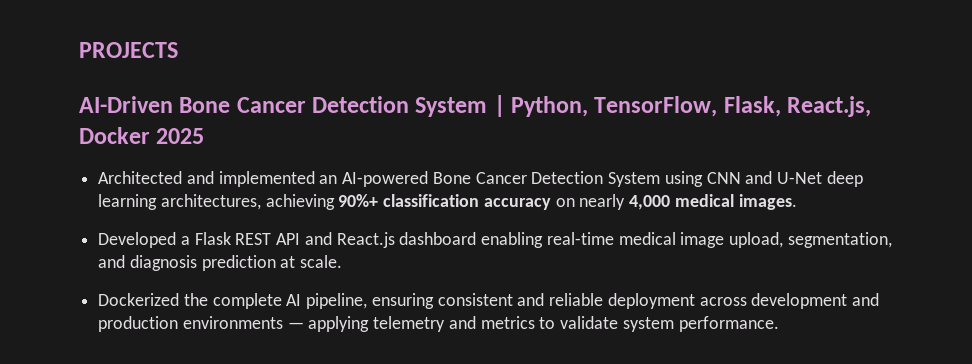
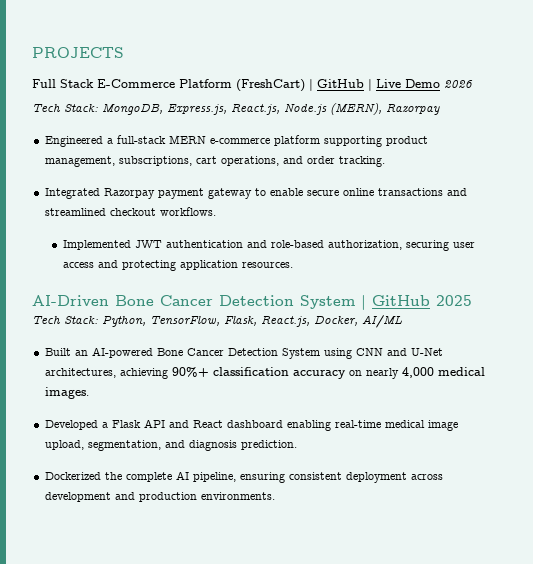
(178, 50) none -> [32,79,473,92] [32,103,440,115] [44,135,428,147] [44,156,385,167] [44,188,467,199] [44,207,216,216] [62,240,475,251] [62,260,293,271] // Full Stack E-Commerce Platform (FreshCart) | GitHub | Live Demo 2026 // Tech Stack: MongoDB, Express.js, React.js, Node.js (MERN), Razorpay // Engineered a full-stack MERN e-commerce platform supporting product management, subscriptions, cart operations, and order tracking. // Integrated Razorpay payment gateway to enable secure online transactions and streamlined checkout workflows. // Implemented JWT authentication and role-based authorization, securing user access and protecting application resources.
[511,96,872,117] [79,127,205,144] [98,171,315,187] Python, TensorFlow, Flask, React.js, Docker 2025 // Architected and implemented -> [372,295,472,306] [32,315,403,328] [44,348,71,356] GitHub 2025 // Tech Stack: Python, TensorFlow, Flask, React.js, Docker, AI/ML // Built
[826,171,863,187] [98,194,158,210] deep learning -> (443, 352) none
[235,233,272,245] REST -> (141, 424) none
[336,232,395,248] React.js -> [192,420,223,428] React
[201,255,343,271] prediction at scale. -> [240,440,297,450] prediction.
[517,293,604,306] and reliable -> (342, 476) none
[182,316,779,332] environments — applying telemetry and metrics to validate system performance. -> [200,492,275,500] environments.

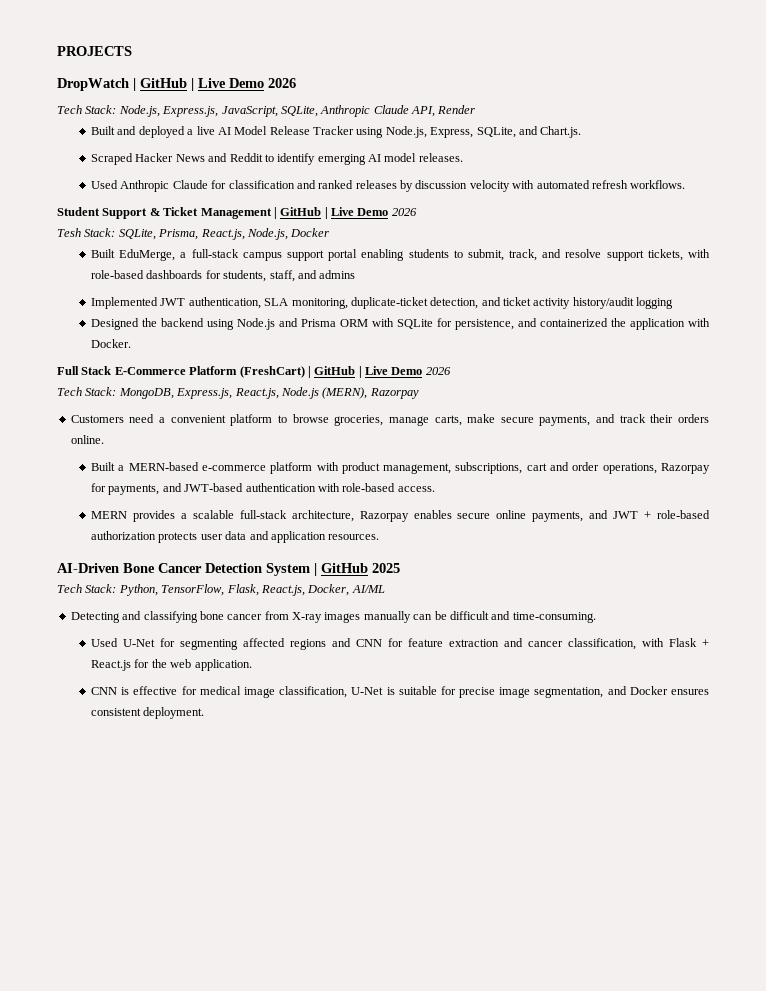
(124, 52) none -> [57,78,296,91] [57,105,476,117] [91,126,582,138] [91,153,463,165] [91,180,686,192] [57,207,417,219] [57,228,330,240] [91,249,711,261] [91,270,356,282] [91,297,674,309] [91,318,711,330] [91,339,132,348] // DropWatch | GitHub | Live Demo 2026 // Tech Stack: Node.js, Express.js, JavaScript, SQLite, Anthropic Claude API, Render // Built and deployed a live AI Model Release Tracker using Node.js, Express, SQLite, and Chart.js. // Scraped Hacker News and Reddit to identify emerging AI model releases. // Used Anthropic Claude for classification and ranked releases by discussion velocity with automated refresh workflows. // Student Support & Ticket Management | GitHub | Live Demo 2026 // Tesh Stack: SQLite, Prisma, React.js, Node.js, Docker // Built EduMerge, a full-stack campus support portal enabling students to submit, track, and resolve support tickets, with role-based dashboards for students, staff, and admins // Implemented JWT authentication, SLA monitoring, duplicate-ticket detection, and ticket activity history/audit logging // Designed the backend using Node.js and Prisma ORM with SQLite for persistence, and containerized the application with Docker.
[44,135,206,147] Engineered a full-stack MERN -> [70,414,709,426] [70,435,104,444] [91,462,199,471] Customers need a convenient platform to browse groceries, manage carts, make secure payments, and track their orders online. // Built a MERN-based
[323,136,382,147] supporting -> [316,462,339,471] with
[220,156,279,166] operations, -> (547, 467) none
[338,156,385,167] [44,188,467,199] [44,207,216,216] [62,240,475,251] [62,260,176,271] tracking. // Integrated Razorpay payment gateway to enable secure online transactions and streamlined checkout workflows. // Implemented JWT authentication and role-based authorization, securing user access and protecting -> [602,463,711,474] [91,483,435,495] [91,510,710,522] [91,531,269,543] operations, Razorpay for payments, and JWT-based authentication with role-based access. // MERN provides a scalable full-stack architecture, Razorpay enables secure online payments, and JWT + role-based authorization protects user data and
[44,347,443,359] [44,367,485,379] [44,387,89,399] [44,419,458,431] [44,440,297,451] [44,471,443,483] [44,492,275,502] Built an AI-powered Bone Cancer Detection System using CNN and U-Net architectures, achieving 90%+ classification accuracy on nearly 4,000 medical images. // Developed a Flask API and React dashboard enabling real-time medical image upload, segmentation, and diagnosis prediction. // Dockerized the complete AI pipeline, ensuring consistent deployment across development and production environments. -> [70,611,596,623] [91,638,710,650] [91,659,252,671] [91,686,710,698] [91,707,205,719] Detecting and classifying bone cancer from X-ray images manually can be difficult and time-consuming. // Used U-Net for segmenting affected regions and CNN for feature extraction and cancer classification, with Flask + React.js for the web application. // CNN is effective for medical image classification, U-Net is suitable for precise image segmentation, and Docker ensures consistent deployment.

